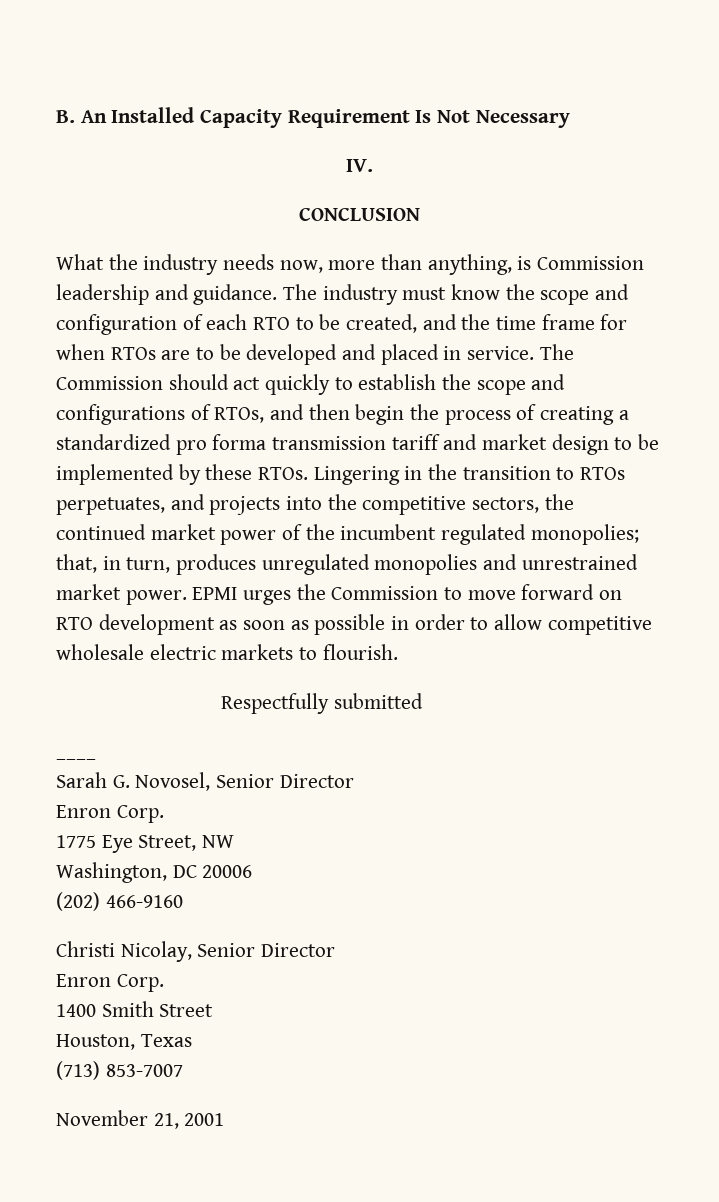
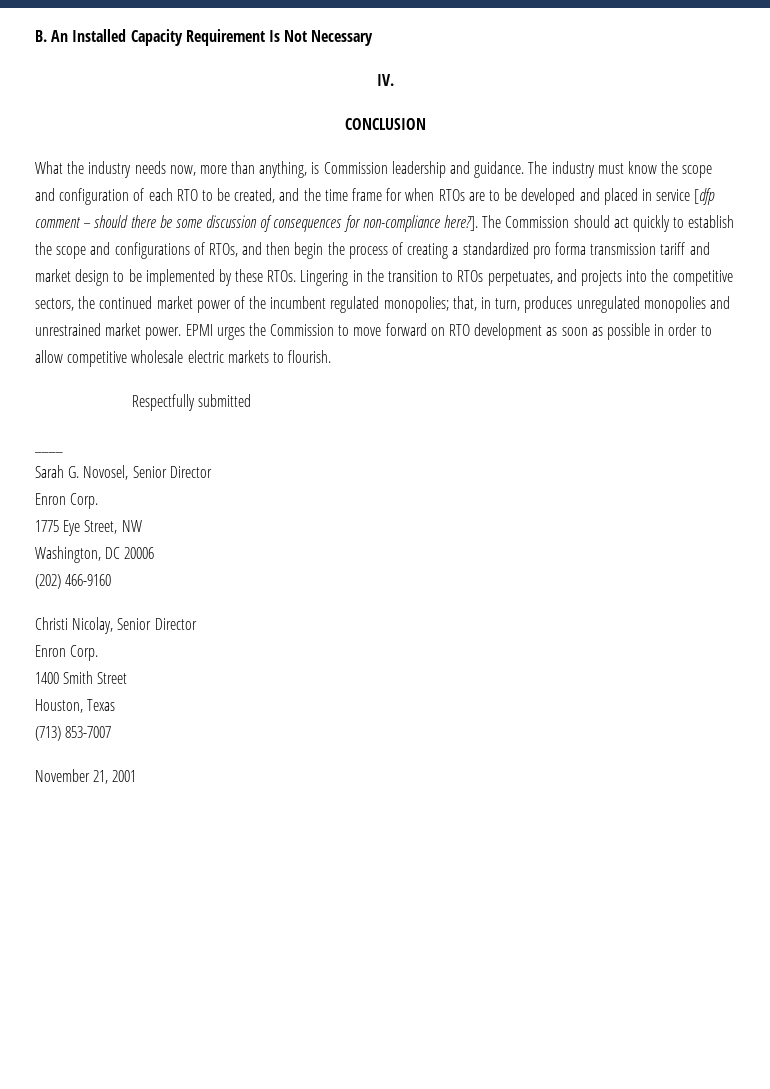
[467,346,535,360] service. -> [656,188,716,205] [35,215,479,232] service [dfp comment – should there be some discussion of consequences for non-compliance here?].

